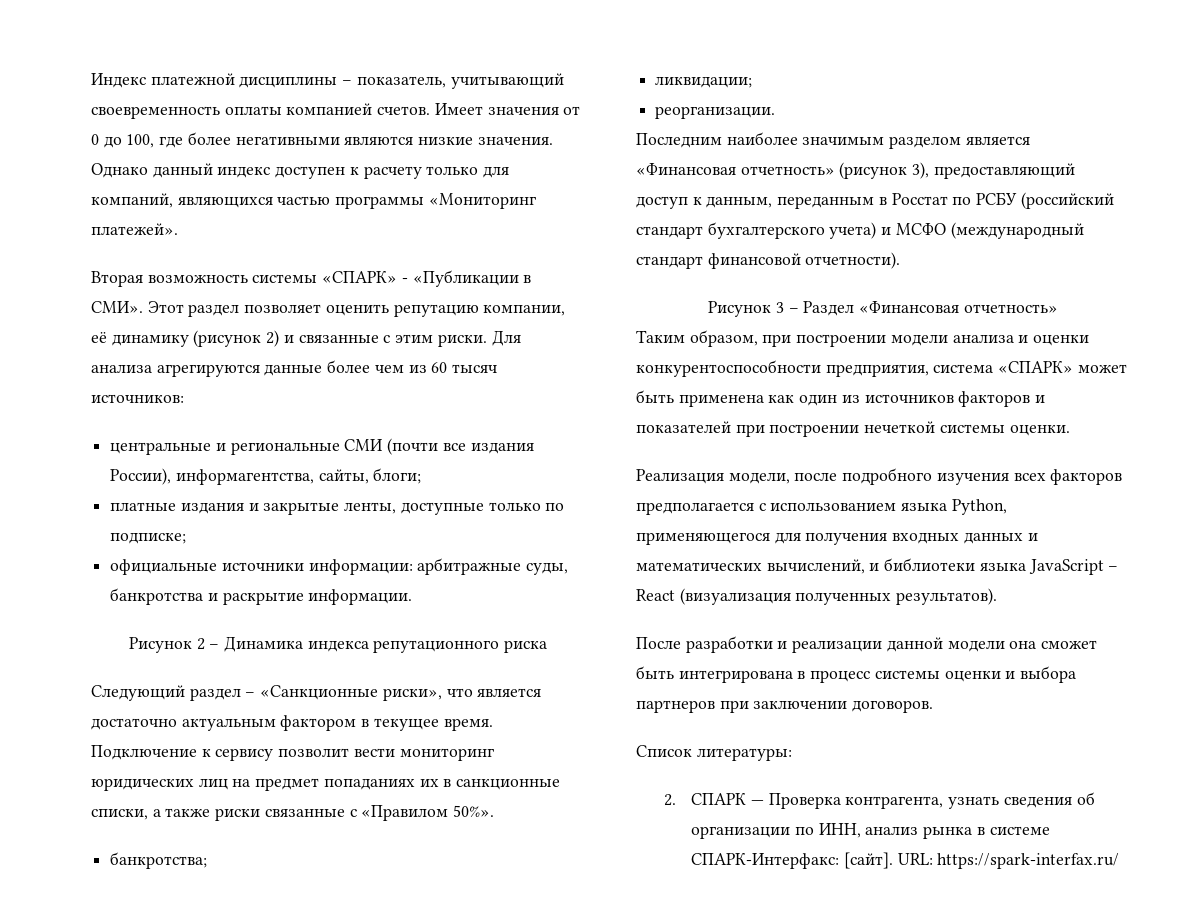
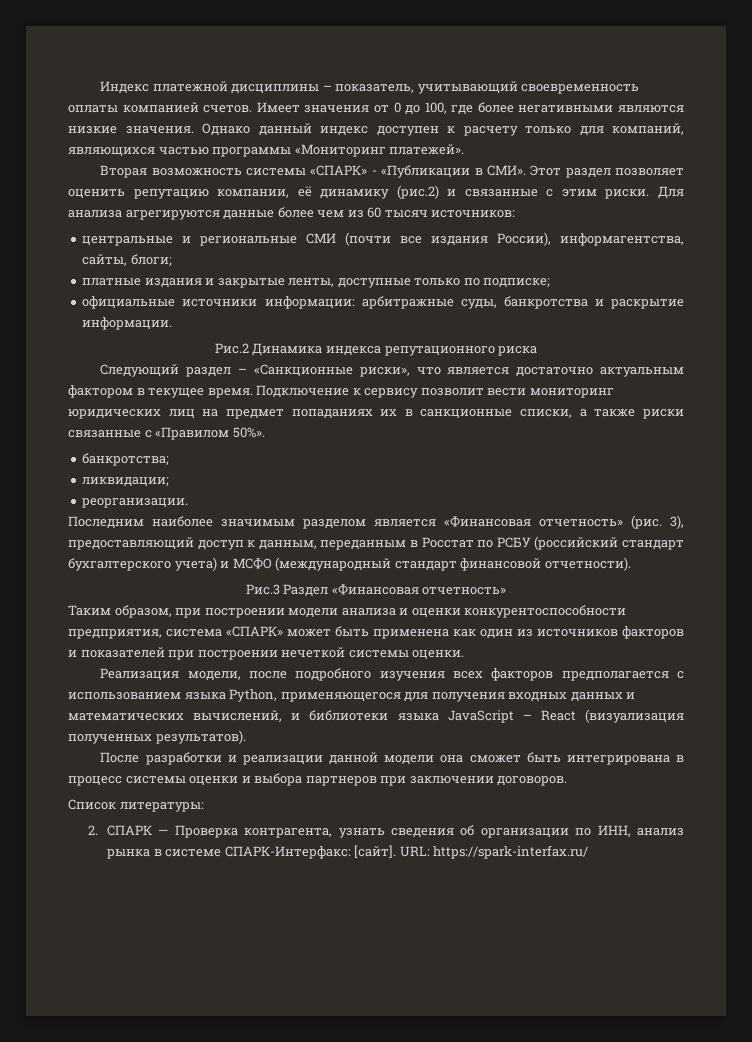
[193,330,280,347] (рисунок 2) -> [396,185,439,199] (рис.2)
[128,637,220,653] Рисунок 2 – -> [214,343,249,354] Рис.2
[839,162,908,179] (рисунок -> [631,515,662,529] (рис.
[708,301,799,317] Рисунок 3 – -> [245,584,280,595] Рис.3

